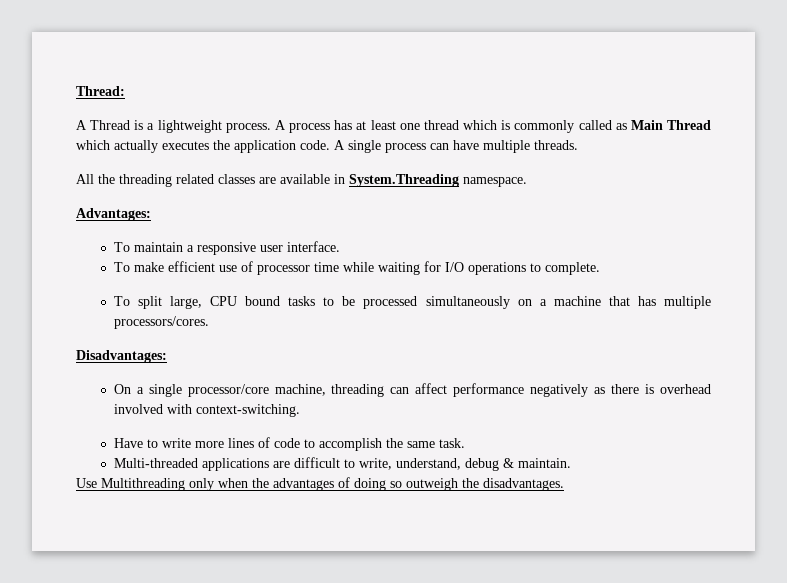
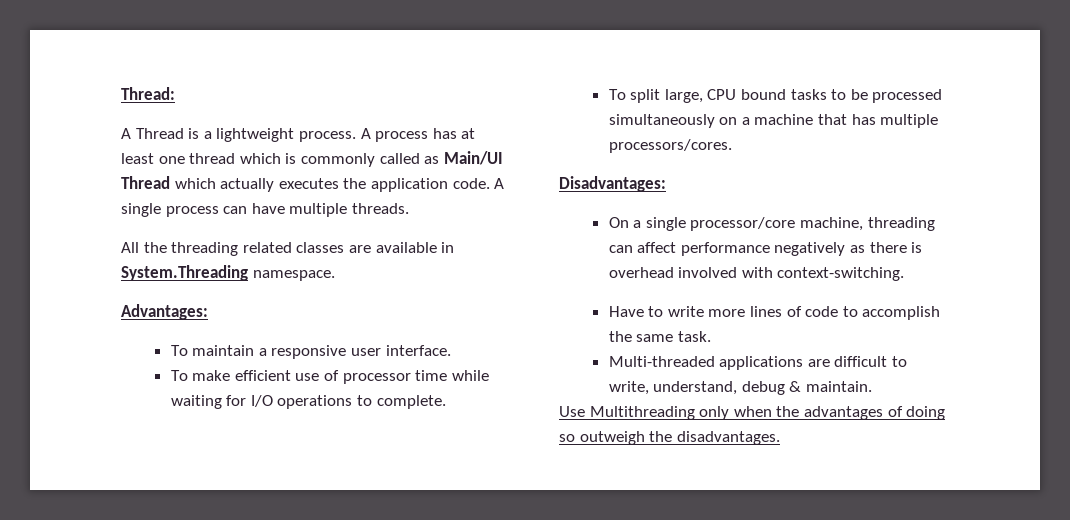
[630,120,663,130] Main -> [443,151,503,165] Main/UI

